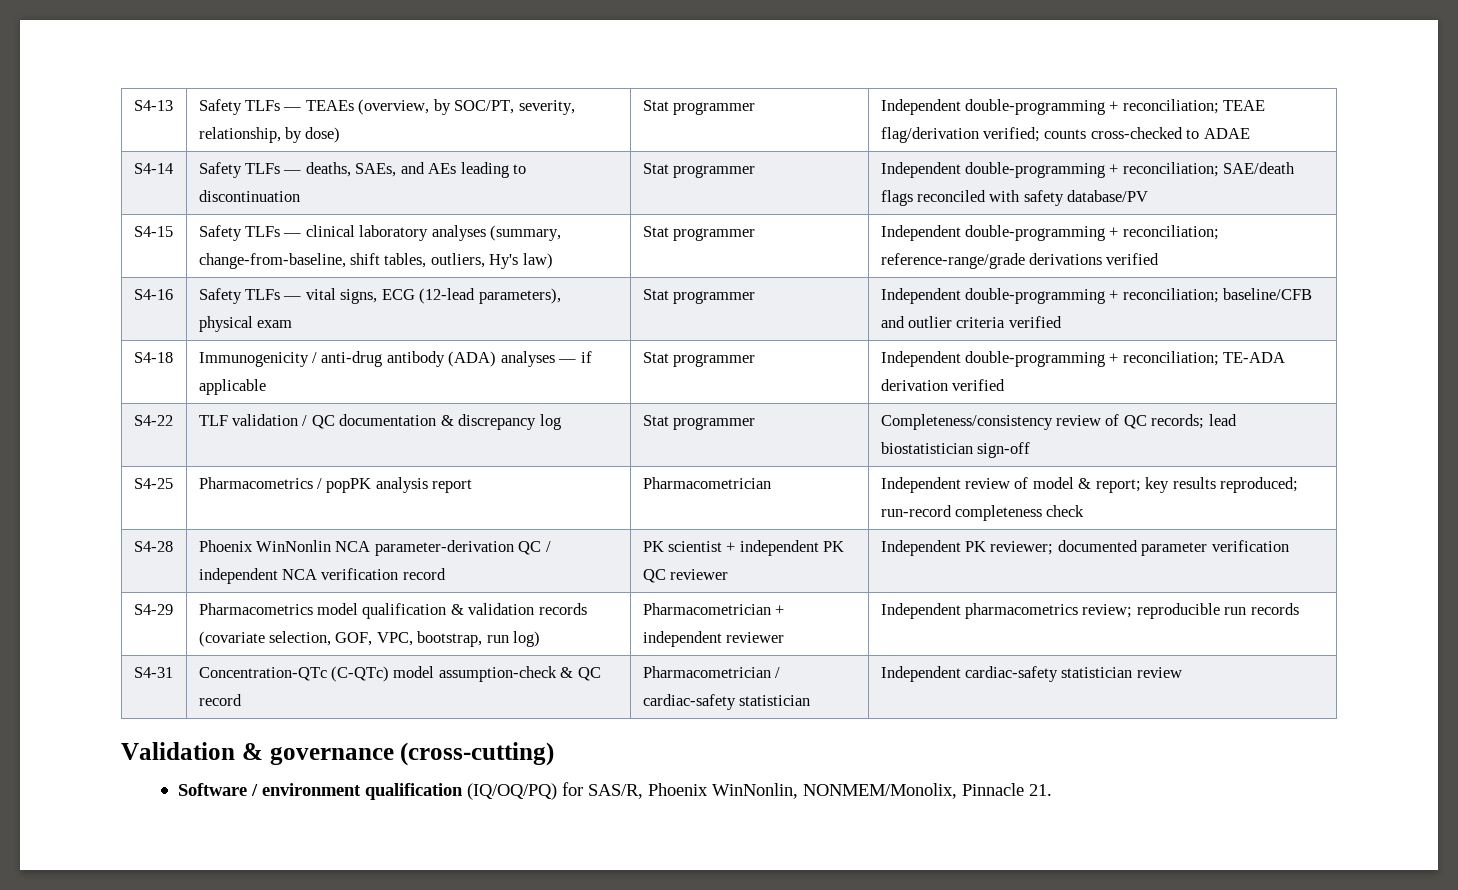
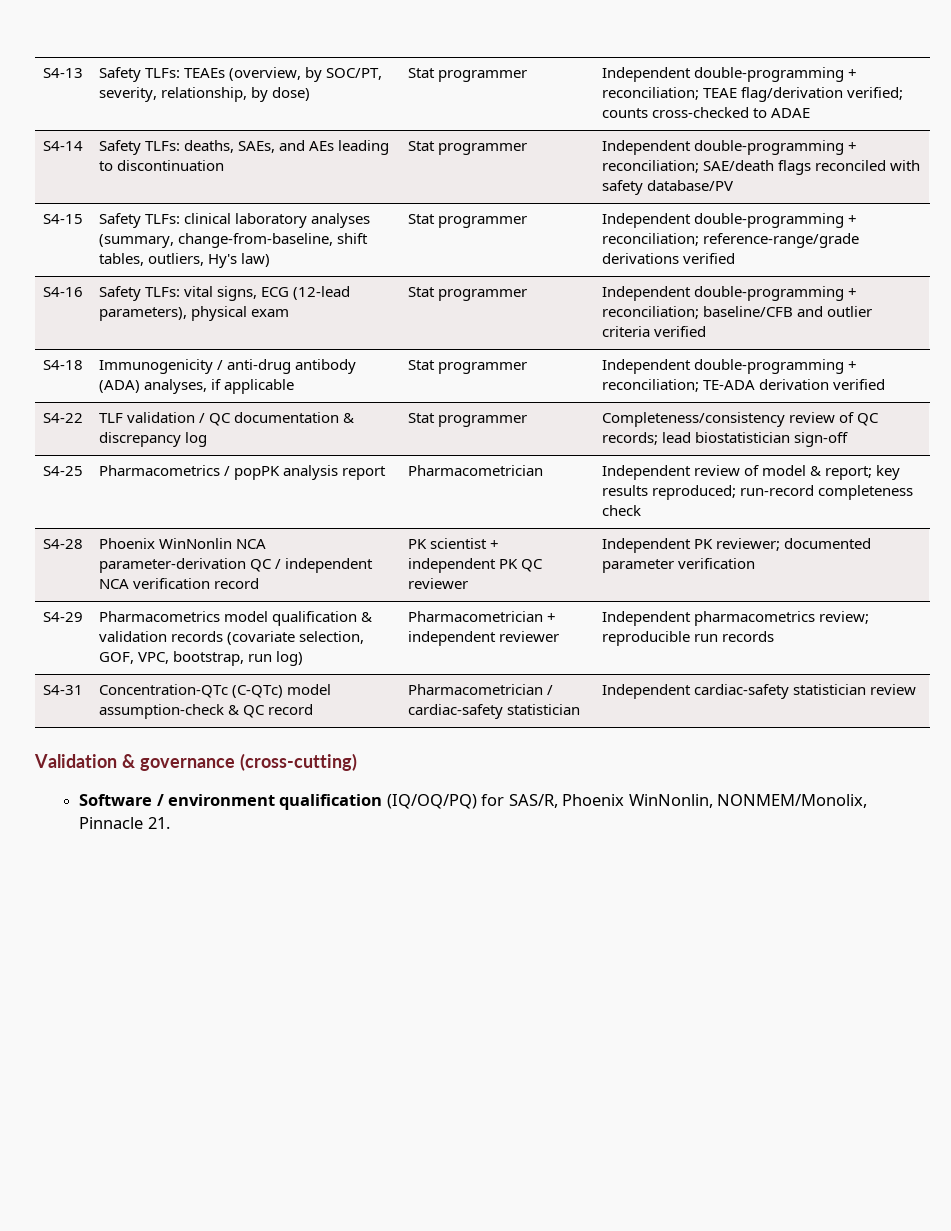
[244,100,302,111] TLFs — -> [144,68,180,78] TLFs:
[244,163,302,174] TLFs — -> [144,141,180,151] TLFs:
[244,226,302,237] TLFs — -> [144,214,180,224] TLFs:
[244,289,302,300] TLFs — -> [144,287,180,297] TLFs:
[500,351,577,367] analyses — -> [143,379,207,394] analyses,

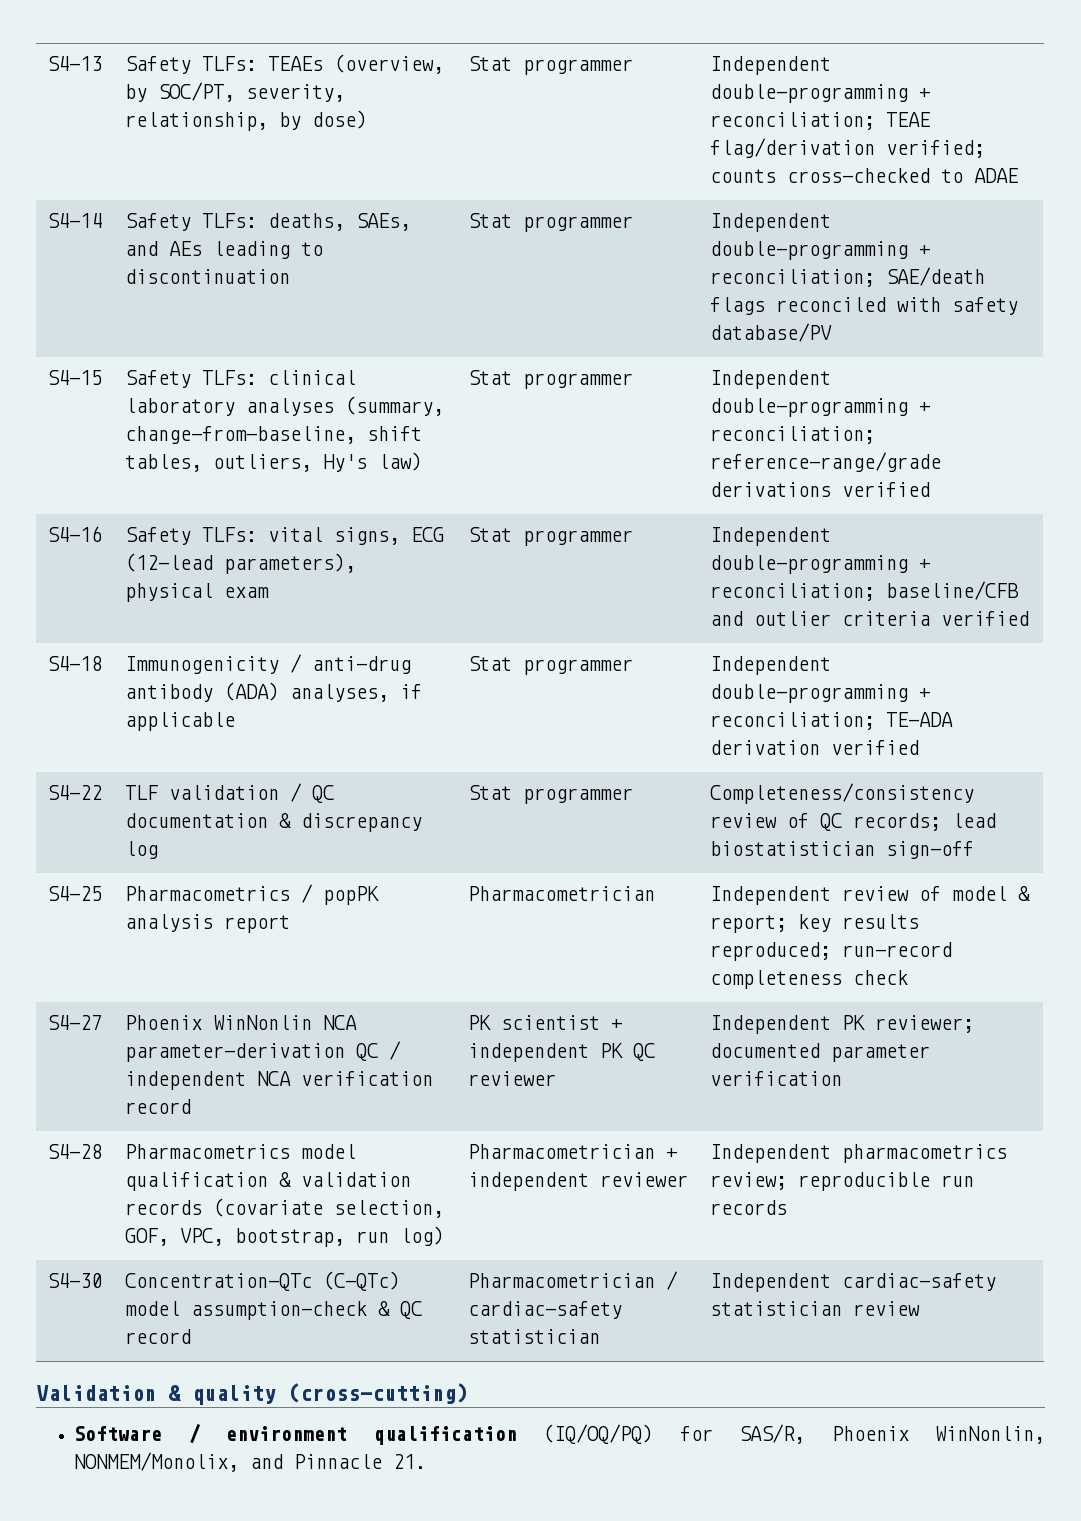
[42,539,83,549] S4-28 -> [47,1015,103,1030] S4-27
[42,612,83,622] S4-29 -> [47,1144,103,1159] S4-28
[42,685,83,695] S4-31 -> [47,1273,103,1288] S4-30
[139,758,235,771] governance -> [192,1385,276,1405] quality
(868, 801) none -> [250,1454,284,1469] and

